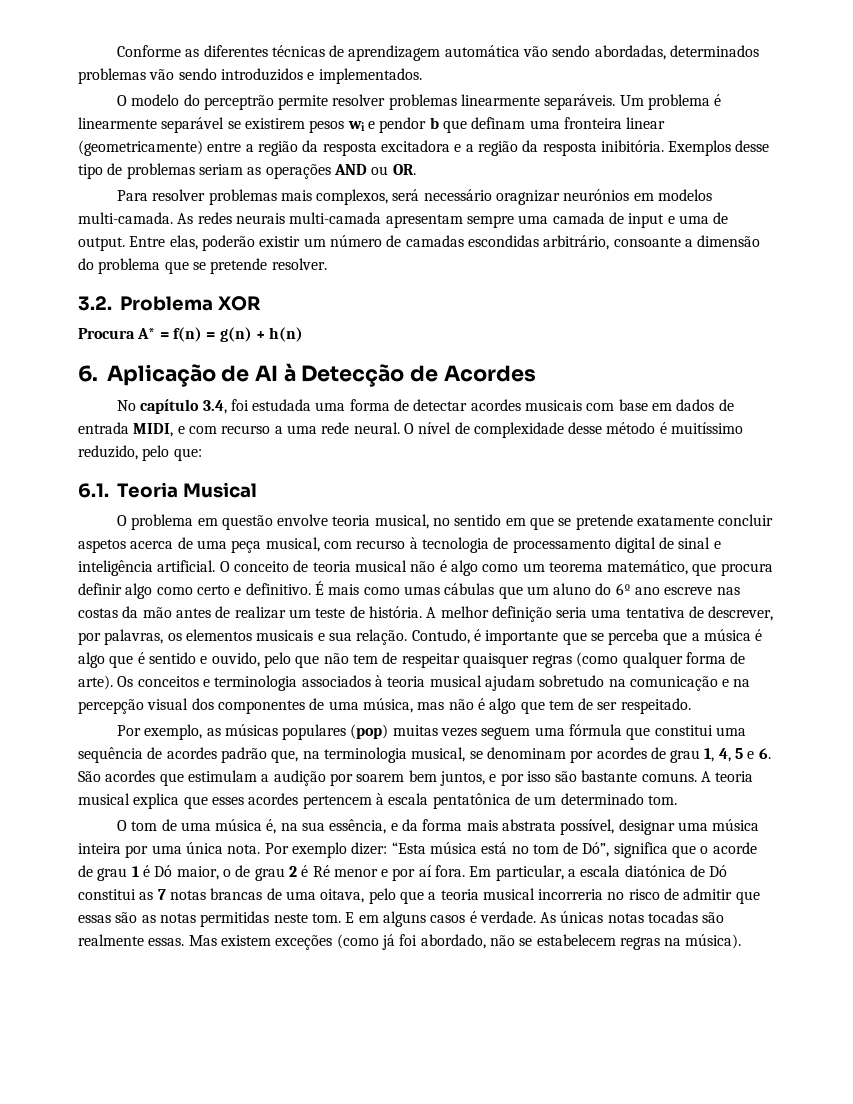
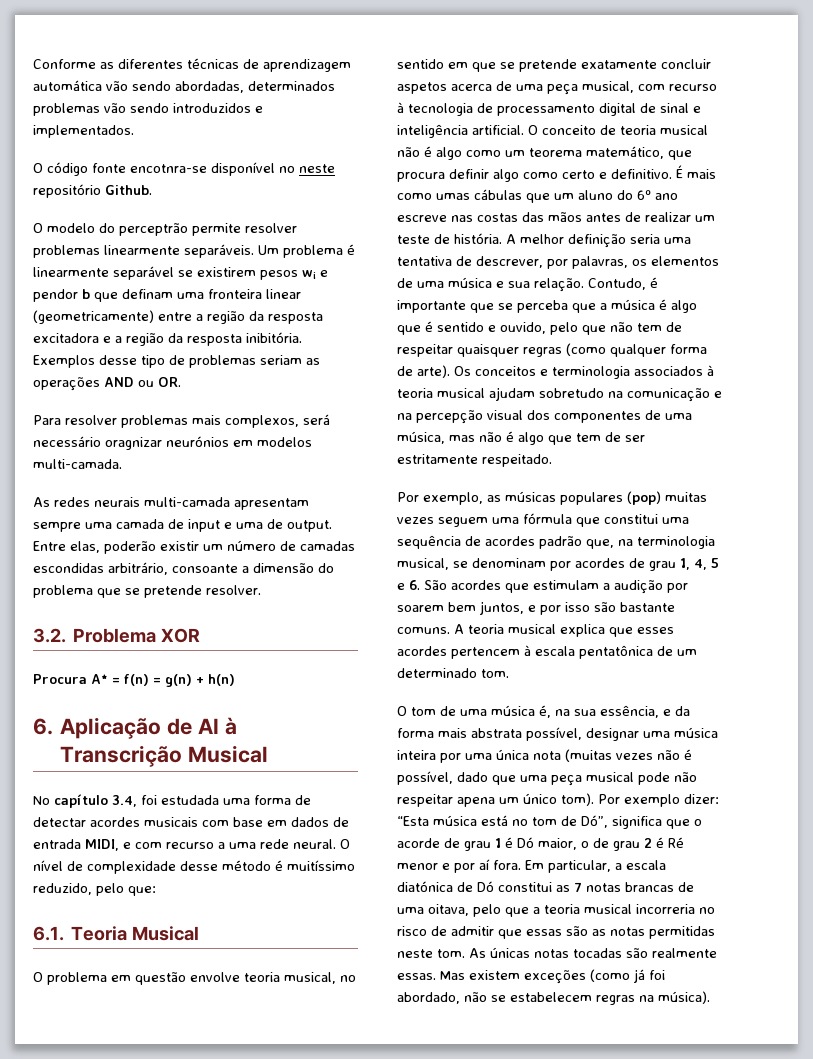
(422, 76) none -> [33,162,335,176] [33,184,152,198] // O código fonte encotnra-se disponível no neste repositório Github.
(173, 218) none -> (122, 464) //
[301,364,536,387] Detecção de Acordes -> [60,745,269,767] Transcrição Musical
[122,606,172,618] da mão -> [522,212,582,222] das mãos
[256,630,314,641] musicais -> [397,277,492,288] de uma música
(618, 706) none -> [397,454,478,464] estritamente
[227,844,261,854] nota. -> [533,749,692,762] [397,771,697,786] [397,793,594,807] nota (muitas vezes não é possível, dado que uma peça musical pode não respeitar apena um único tom).
[345,911,536,927] E em alguns casos é verdade. -> (465, 953) none

